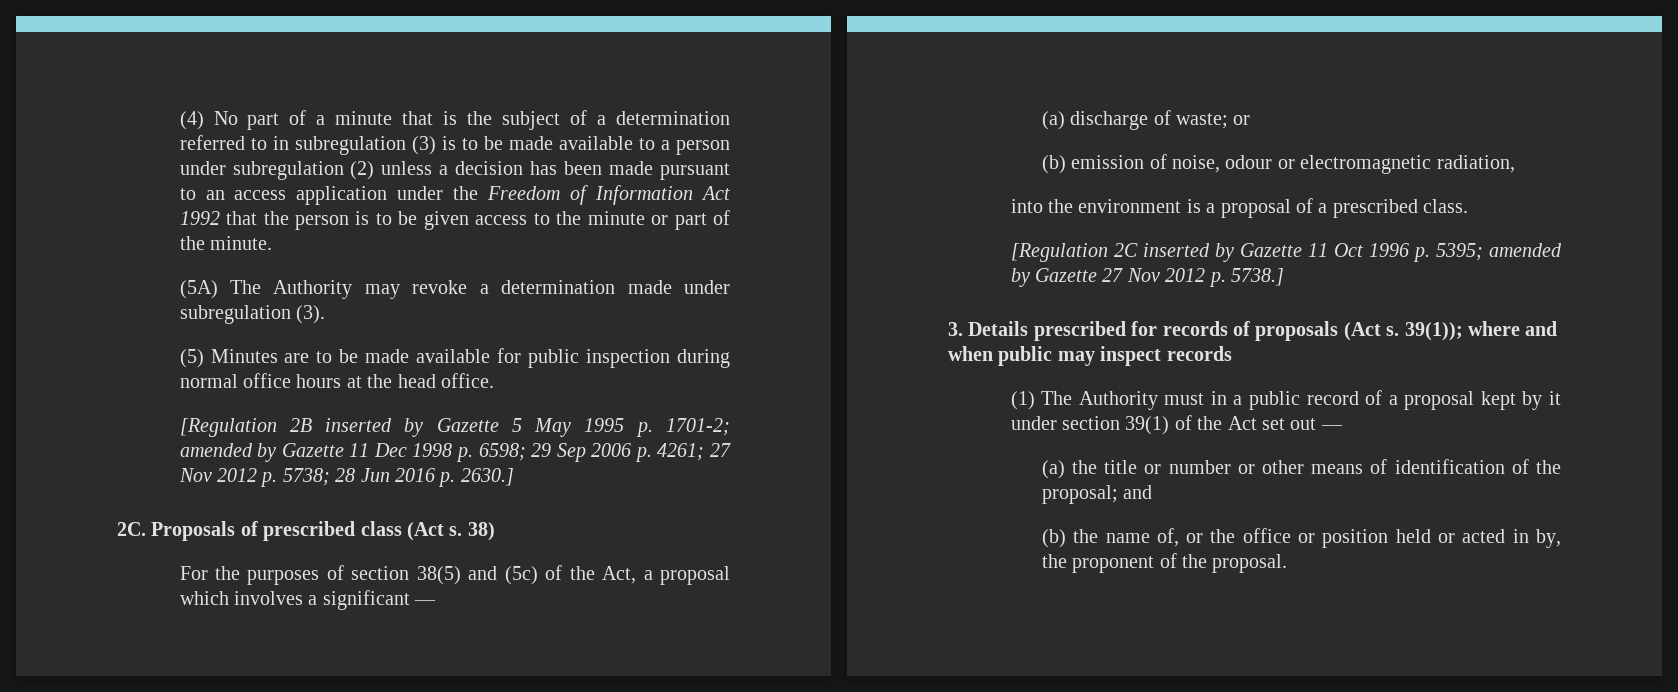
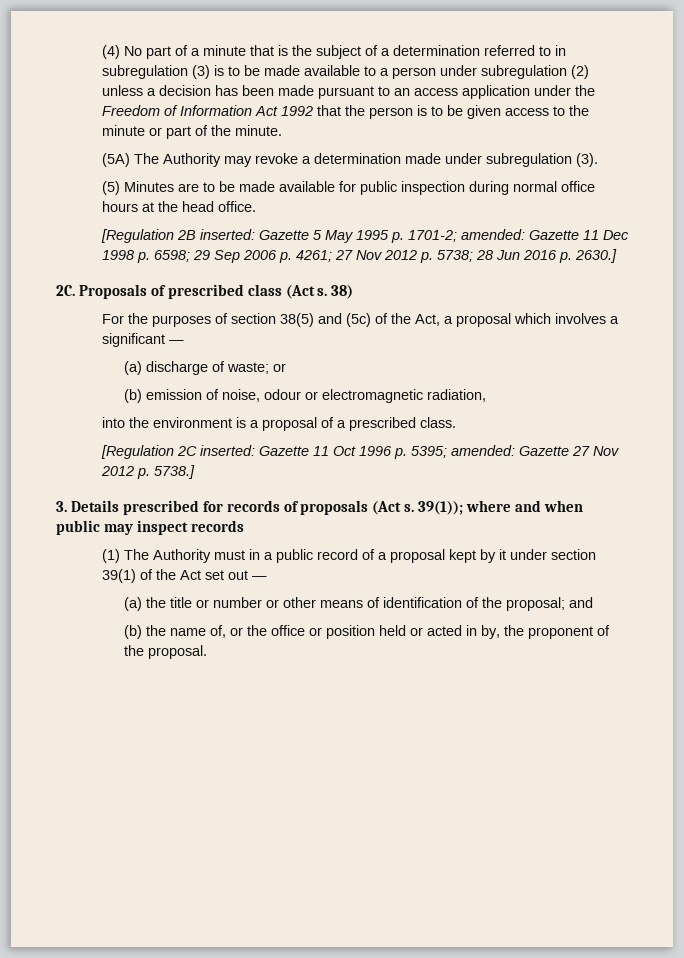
[325,418,424,437] inserted by -> [199,229,255,240] inserted:
[179,443,277,462] amended by -> [460,229,525,240] amended:
[1142,243,1234,262] inserted by -> [199,445,255,456] inserted:
[1489,243,1562,257] [1010,268,1030,287] amended by -> [450,445,515,456] amended:

